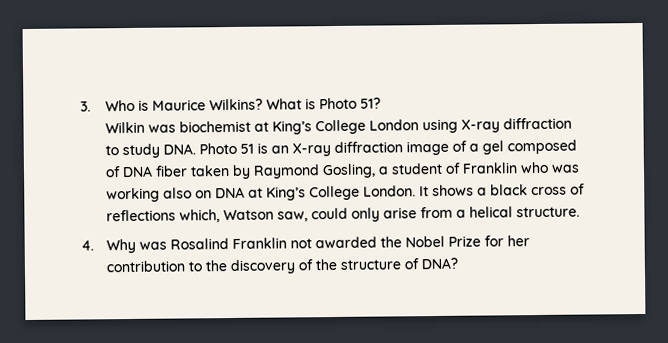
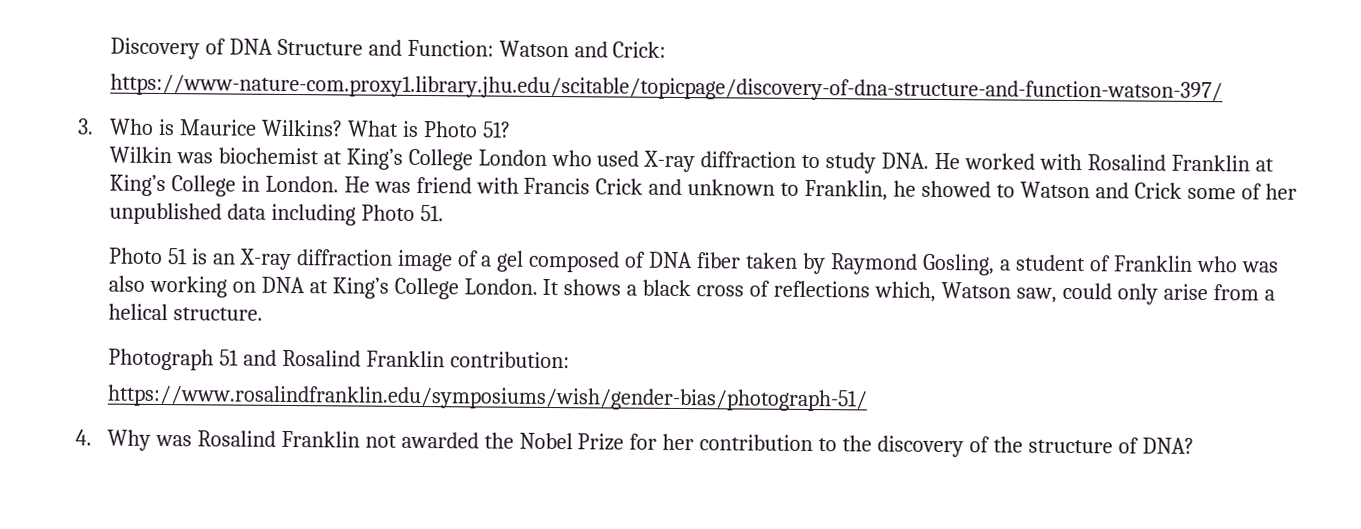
(80, 106) none -> [109,37,667,60] [109,73,1223,104] Discovery of DNA Structure and Function: Watson and Crick: // https://www-nature-com.proxy1.library.jhu.edu/scitable/topicpage/discovery-of-dna-structure-and-function-watson-397/ //
[421,118,458,134] using -> [550,150,640,167] who used
(196, 149) none -> [934,152,1274,172] [108,174,1297,201] [108,202,444,226] He worked with Rosalind Franklin at King’s College in London. He was friend with Francis Crick and unknown to Franklin, he showed to Watson and Crick some of her unpublished data including Photo 51. //
[105,187,192,203] working also -> [107,275,227,298] also working
(580, 212) none -> [107,348,570,371] [106,384,868,412] // Photograph 51 and Rosalind Franklin contribution: // https://www.rosalindfranklin.edu/symposiums/wish/gender-bias/photograph-51/

